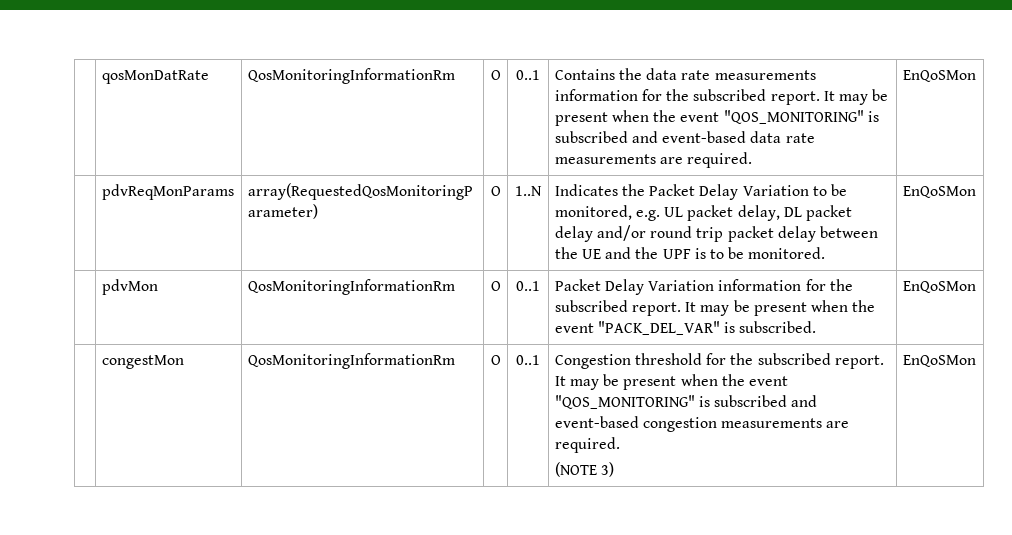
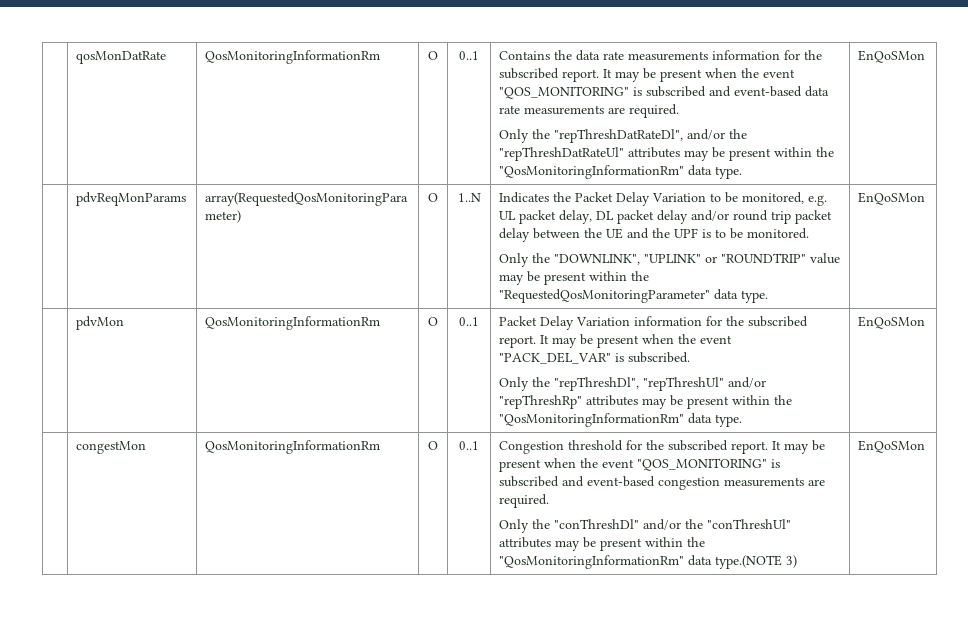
(753, 160) none -> [499,129,748,143] [499,147,835,161] [499,165,743,179] // Only the "repThreshDatRateDl", and/or the "repThreshDatRateUl" attributes may be present within the "QosMonitoringInformationRm" data type.
(826, 253) none -> [499,253,841,267] [499,271,650,285] [499,289,769,303] // Only the "DOWNLINK", "UPLINK" or "ROUNDTRIP" value may be present within the "RequestedQosMonitoringParameter" data type.
(817, 327) none -> [499,377,767,391] [499,395,793,409] [499,413,743,427] // Only the "repThreshDl", "repThreshUl" and/or "repThreshRp" attributes may be present within the "QosMonitoringInformationRm" data type.
[554,462,597,477] (NOTE -> [499,519,792,533] [499,537,706,551] [499,555,783,569] Only the "conThreshDl" and/or the "conThreshUl" attributes may be present within the "QosMonitoringInformationRm" data type.(NOTE

